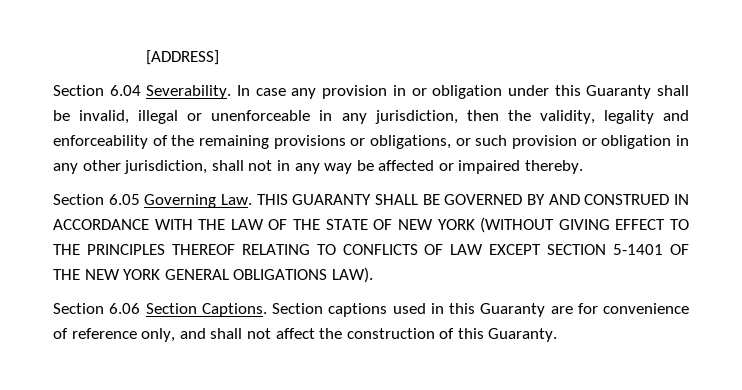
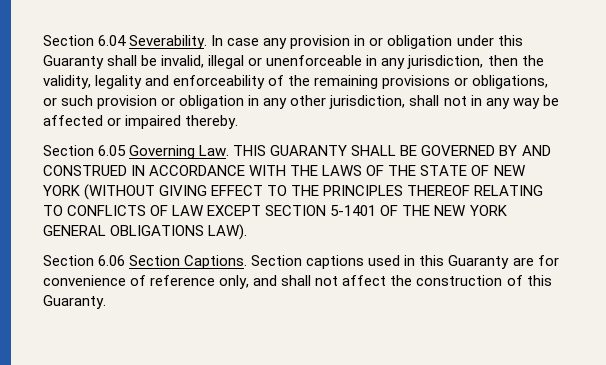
[146,50,220,65] [ADDRESS] // -> (43, 40) none
[230,219,264,230] LAW -> [322,165,363,176] LAWS

